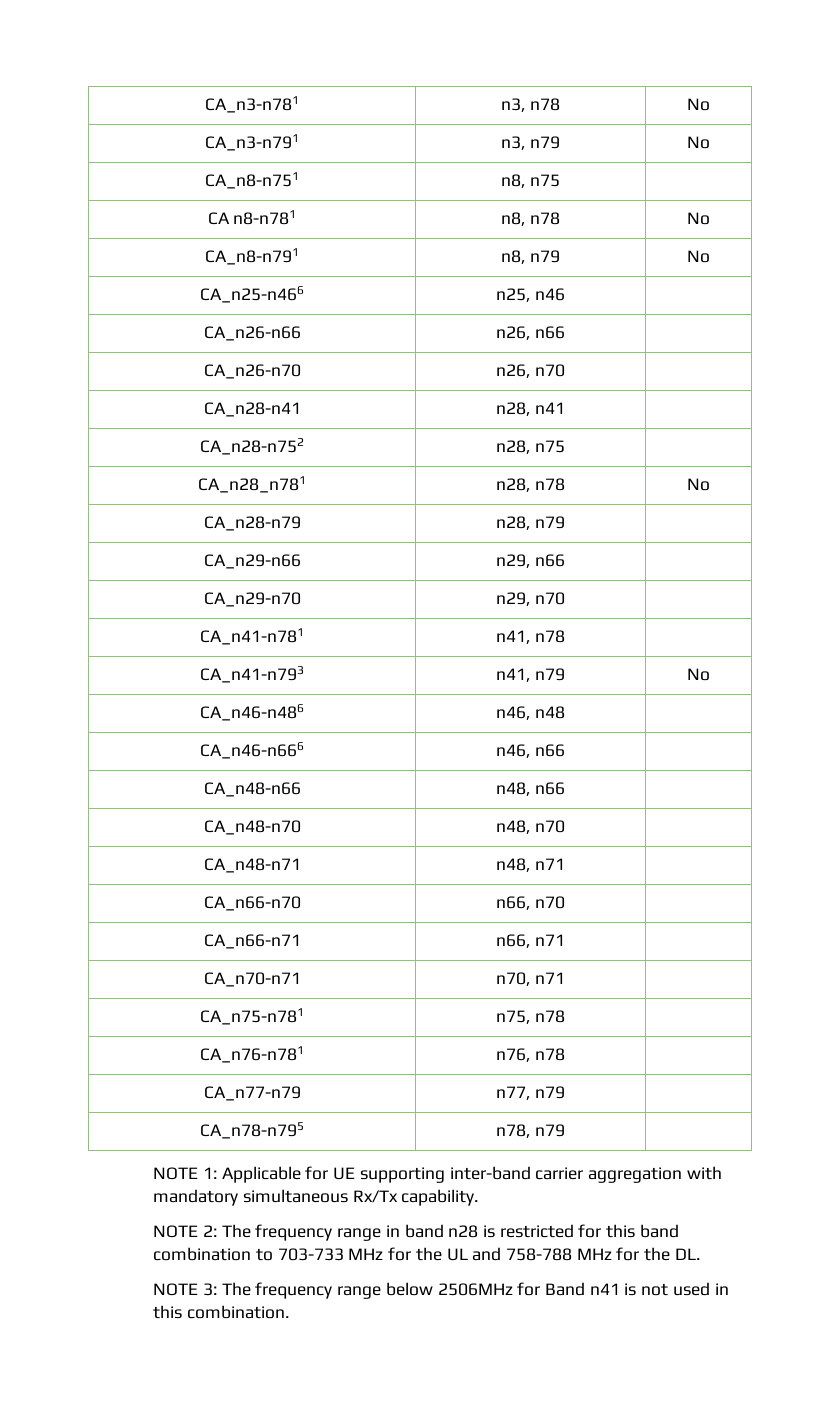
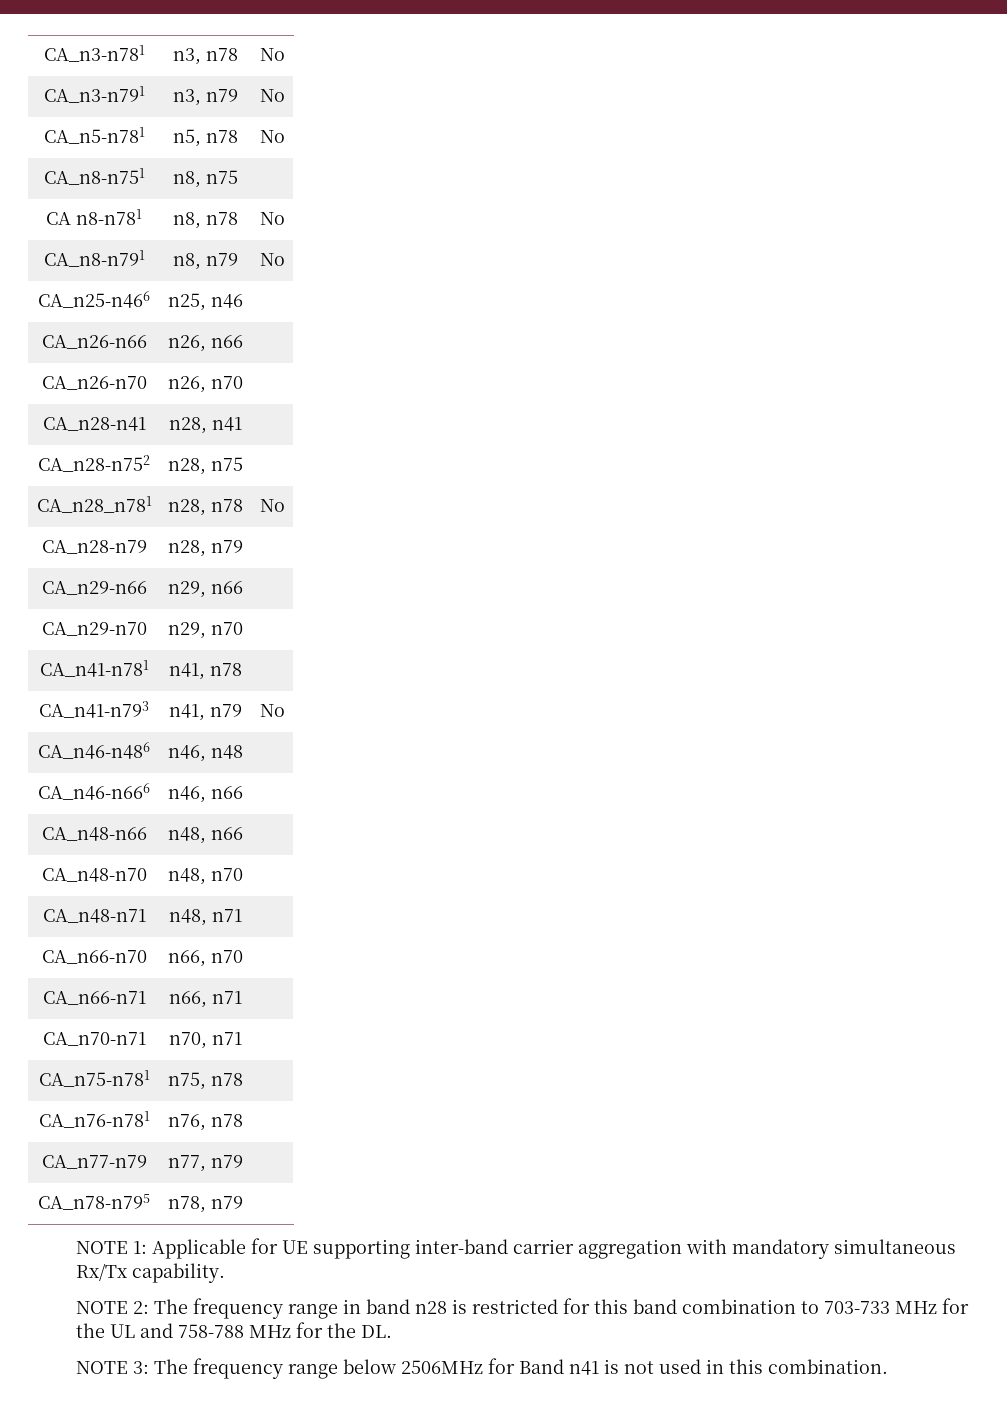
(710, 142) none -> [43,127,145,144] [173,129,238,147] [260,130,285,143] // CA_n5-n781 | n5, n78 | No

